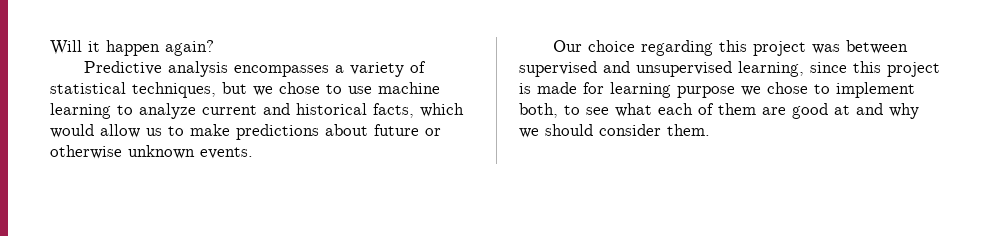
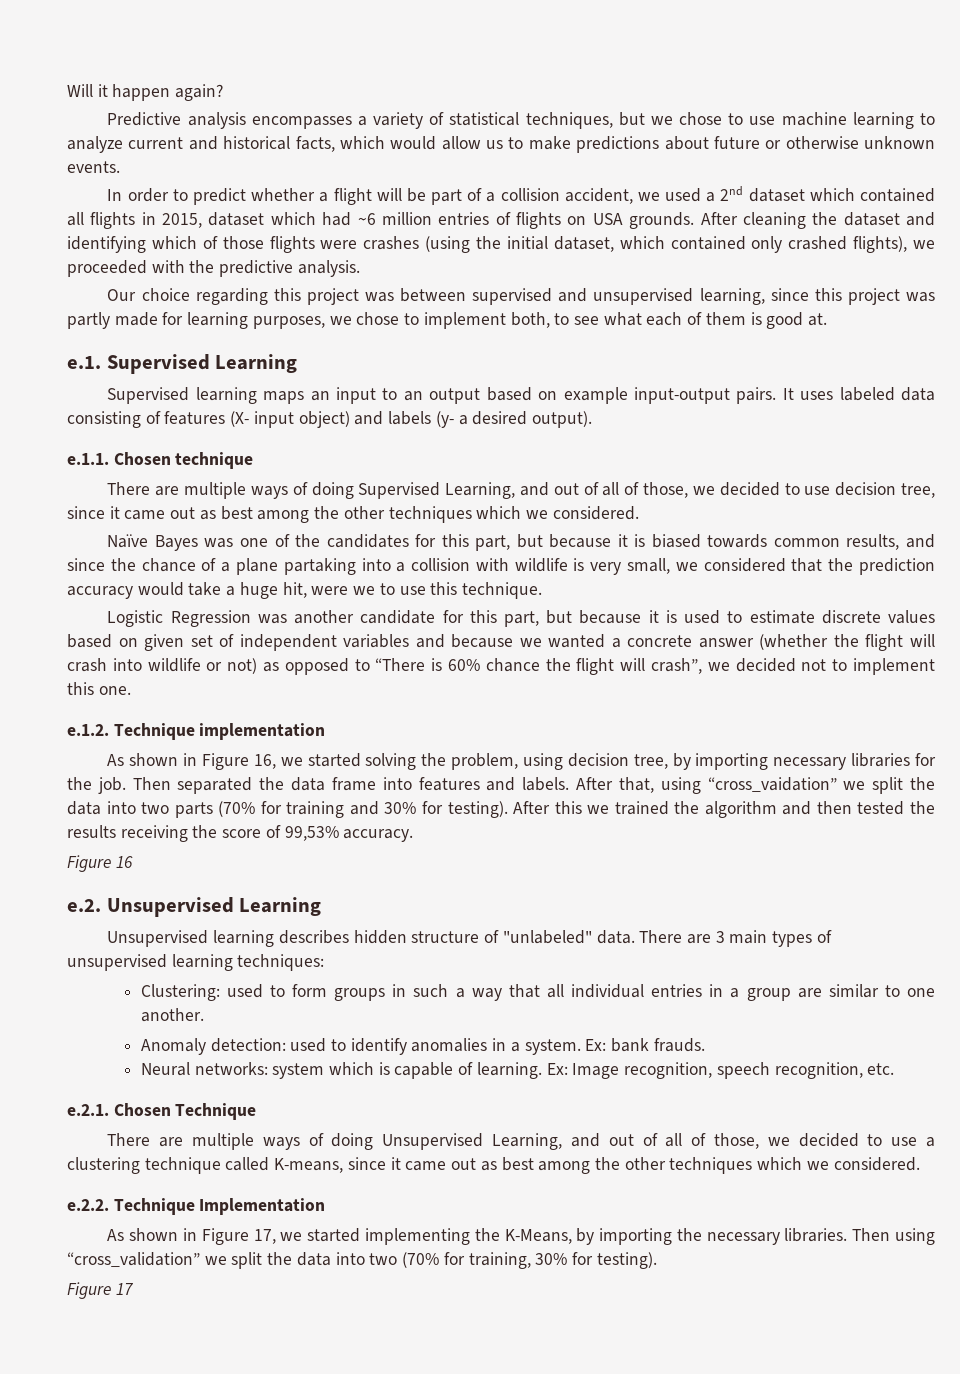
(253, 153) none -> [107,186,935,205] [67,212,935,229] [67,236,935,253] [67,260,360,277] // In order to predict whether a flight will be part of a collision accident, we used a 2nd dataset which contained all flights in 2015, dataset which had ~6 million entries of flights on USA grounds. After cleaning the dataset and identifying which of those flights were crashes (using the initial dataset, which contained only crashed flights), we proceeded with the predictive analysis.
[519,83,531,94] is -> [906,292,936,302] [67,312,110,329] was partly
[677,86,735,98] purpose -> [252,316,325,329] purposes,
[762,103,919,119] [519,124,710,138] are good at and why we should consider them. -> [750,312,828,329] [67,354,298,374] [107,387,935,404] [67,411,592,428] [67,452,254,469] [107,482,936,499] [67,506,639,523] [107,534,935,551] [67,558,935,575] [67,582,542,599] [107,610,935,627] [67,634,935,651] [67,658,935,675] [67,682,131,695] [67,723,326,740] [107,753,936,770] [67,777,936,794] [67,801,935,818] [67,825,414,842] [67,855,133,872] [67,897,322,917] [107,930,832,947] [67,954,325,971] [140,984,935,1001] [140,1008,204,1022] [140,1038,705,1055] [140,1062,895,1079] [67,1103,257,1120] [107,1133,935,1150] [67,1157,920,1174] [67,1198,326,1215] [107,1228,935,1245] [67,1252,657,1269] [67,1282,134,1299] is good at. // e.1. Supervised Learning // Supervised learning maps an input to an output based on example input-output pairs. It uses labeled data consisting of features (X- input object) and labels (y- a desired output). // e.1.1. Chosen technique // There are multiple ways of doing Supervised Learning, and out of all of those, we decided to use decision tree, since it came out as best among the other techniques which we considered. // Naïve Bayes was one of the candidates for this part, but because it is biased towards common results, and since the chance of a plane partaking into a collision with wildlife is very small, we considered that the prediction accuracy would take a huge hit, were we to use this technique. // Logistic Regression was another candidate for this part, but because it is used to estimate discrete values based on given set of independent variables and because we wanted a concrete answer (whether the flight will crash into wildlife or not) as opposed to “There is 60% chance the flight will crash”, we decided not to implement this one. // e.1.2. Technique implementation // As shown in Figure 16, we started solving the problem, using decision tree, by importing necessary libraries for the job. Then separated the data frame into features and labels. After that, using “cross_vaidation” we split the data into two parts (70% for training and 30% for testing). After this we trained the algorithm and then tested the results receiving the score of 99,53% accuracy. // Figure 16 // e.2. Unsupervised Learning // Unsupervised learning describes hidden structure of "unlabeled" data. There are 3 main types of unsupervised learning techniques: // Clustering: used to form groups in such a way that all individual entries in a group are similar to one another. // Anomaly detection: used to identify anomalies in a system. Ex: bank frauds. // Neural networks: system which is capable of learning. Ex: Image recognition, speech recognition, etc. // e.2.1. Chosen Technique // There are multiple ways of doing Unsupervised Learning, and out of all of those, we decided to use a clustering technique called K-means, since it came out as best among the other techniques which we considered. // e.2.2. Technique Implementation // As shown in Figure 17, we started implementing the K-Means, by importing the necessary libraries. Then using “cross_validation” we split the data into two (70% for training, 30% for testing). // Figure 17

